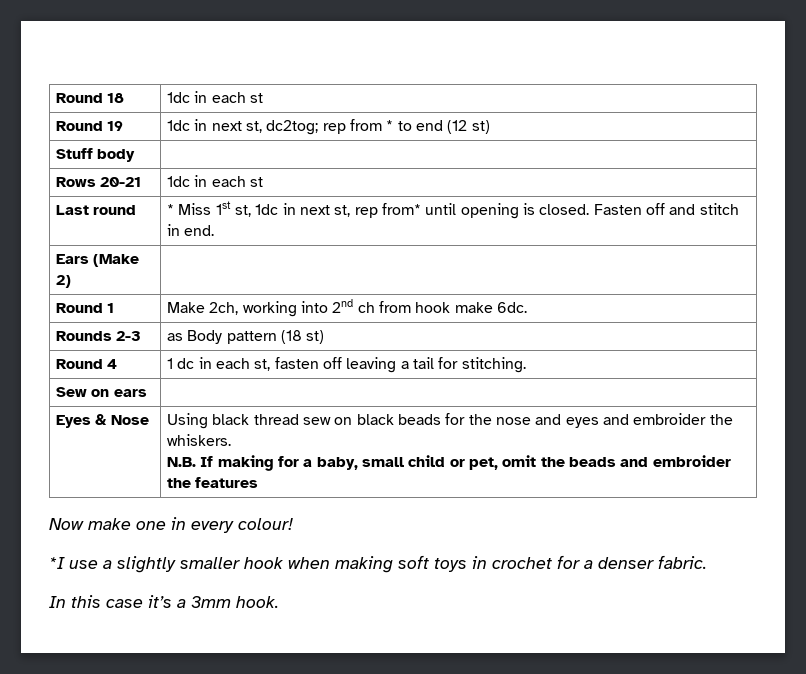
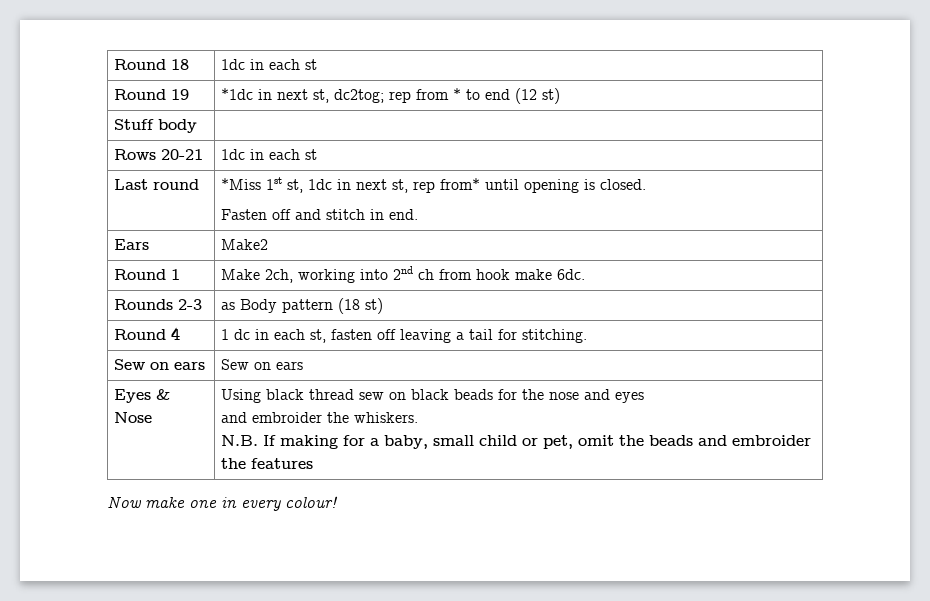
[167,120,191,131] 1dc -> [221,88,254,100] *1dc
[167,203,212,215] * Miss -> [221,178,262,190] *Miss
(590, 209) none -> (647, 184) //
[93,254,140,267] [56,275,72,288] (Make 2) | -> [221,239,269,250] | Make2
(147, 393) none -> [221,359,304,370] Sew on ears
(599, 422) none -> (645, 397) //
[49,555,707,573] [49,595,279,608] // *I use a slightly smaller hook when making soft toys in crochet for a denser fabric. // In this case it’s a 3mm hook. -> (338, 502) none

